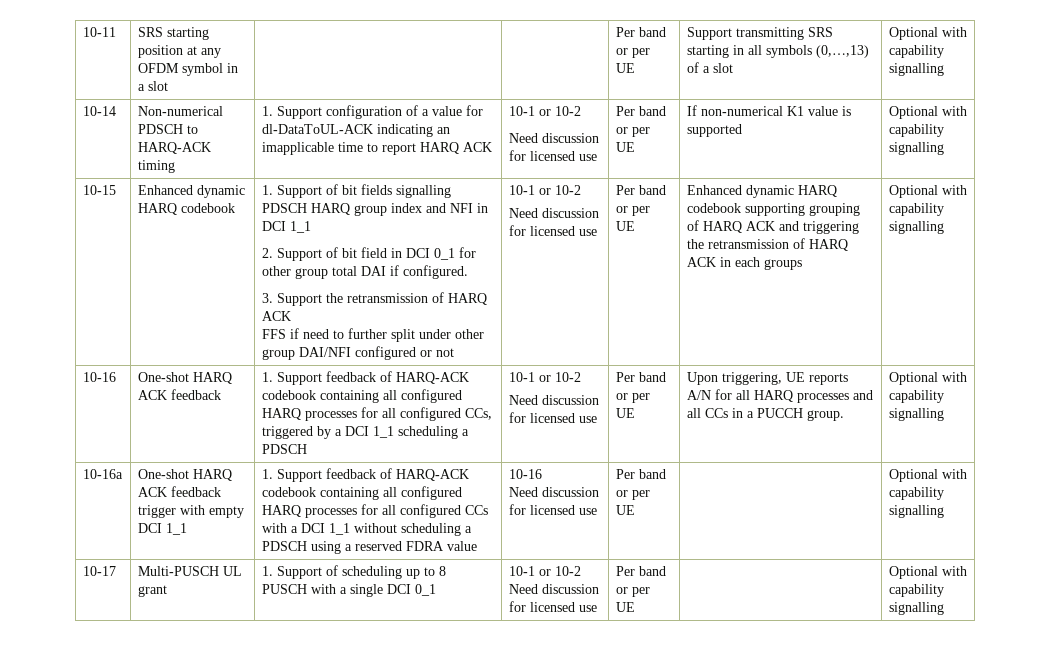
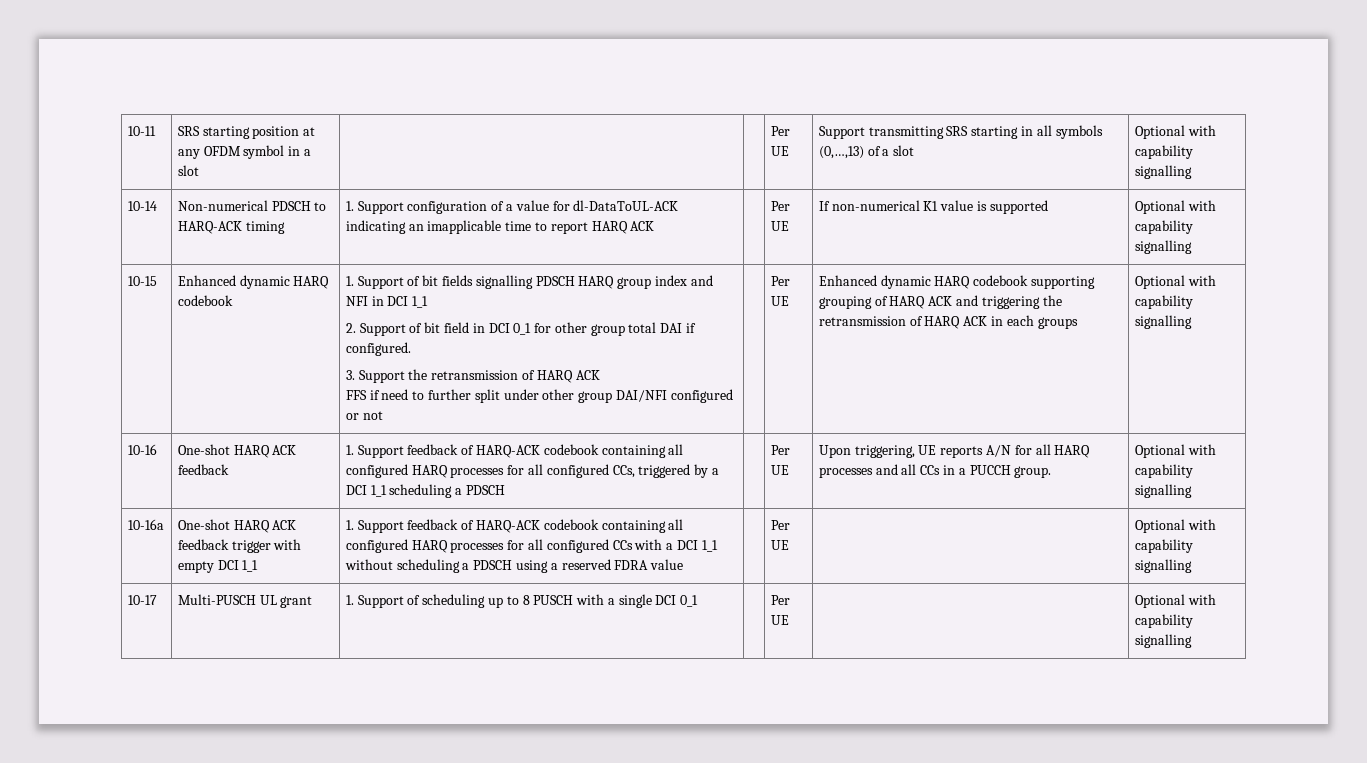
[638,27,666,37] [615,48,650,58] band or per -> (790, 131) none
[508,106,581,116] [508,133,599,143] [508,150,597,161] [615,106,666,116] [615,127,650,137] 10-1 or 10-2 // Need discussion for licensed use | Per band or per -> [770,201,790,211] | Per
[508,185,581,195] [508,208,599,218] [508,225,597,236] [615,185,666,195] [615,206,650,216] 10-1 or 10-2 // Need discussion for licensed use | Per band or per -> [770,276,790,286] | Per
[508,372,581,382] [508,395,599,405] [508,412,597,423] [615,372,666,382] [615,393,650,403] 10-1 or 10-2 // Need discussion for licensed use | Per band or per -> [770,445,790,455] | Per
[508,469,542,479] [508,487,599,497] [508,504,597,515] [615,469,666,479] [615,490,650,500] 10-16 // Need discussion for licensed use | Per band or per -> [770,520,790,530] | Per
[508,566,581,576] [508,584,599,594] [508,601,597,612] [615,566,666,576] [615,587,650,597] 10-1 or 10-2 Need discussion for licensed use | Per band or per -> [770,595,790,605] | Per

